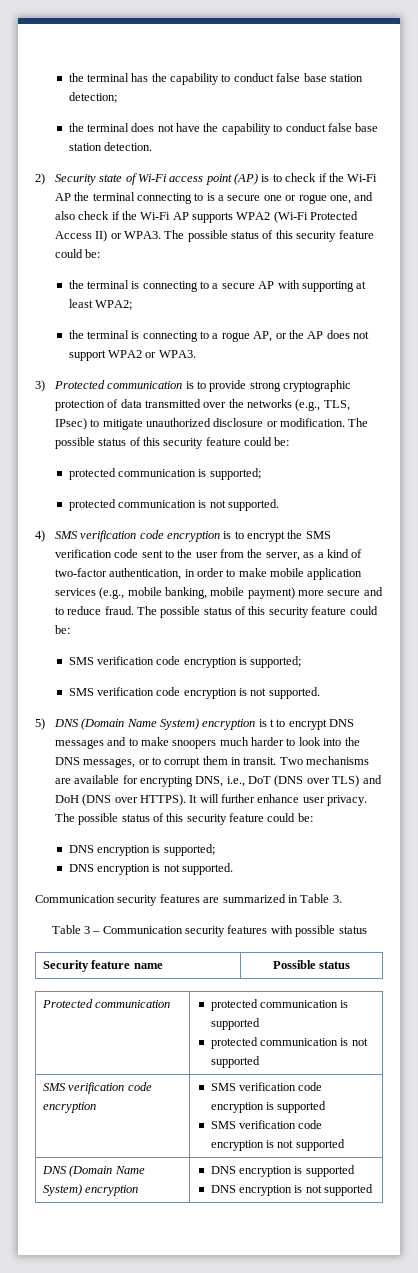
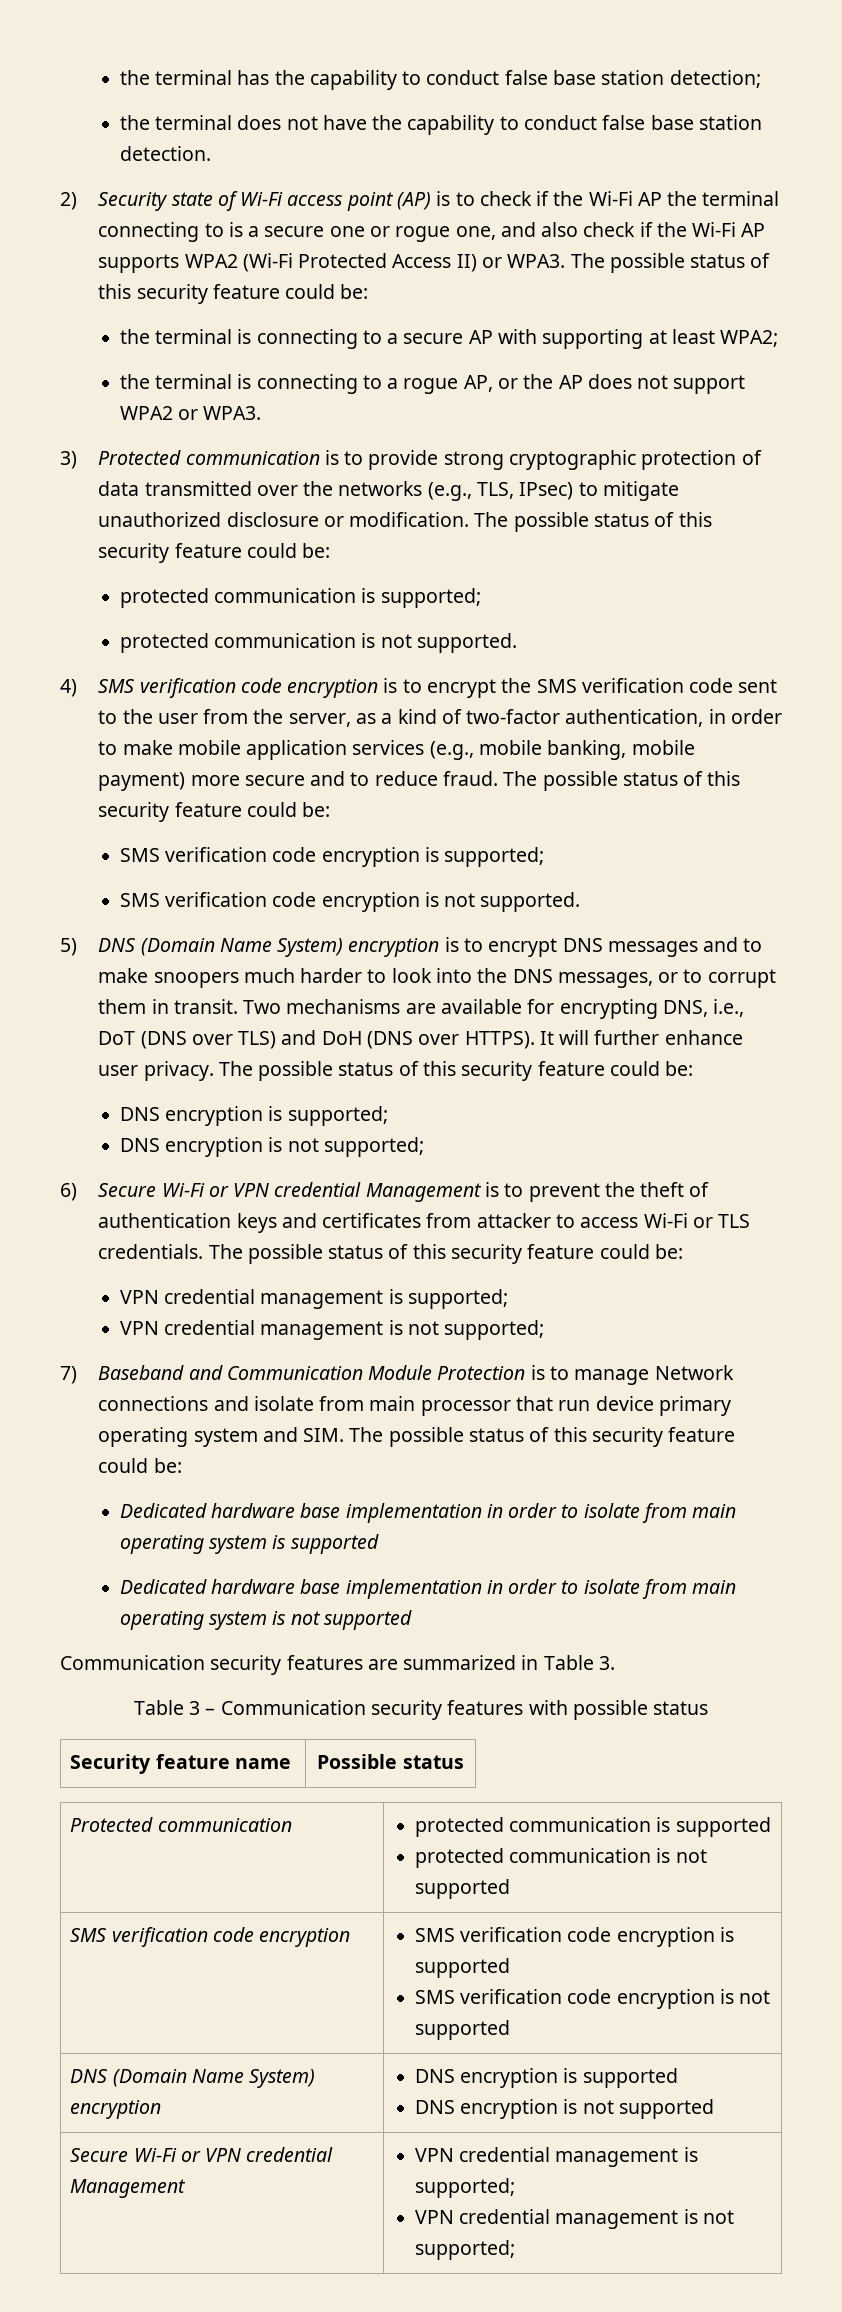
[270,719,275,727] t -> (459, 944) none
[182,863,234,875] supported. -> [323,1137,424,1157] [60,1182,710,1202] [98,1213,751,1233] [98,1244,683,1264] [119,1289,508,1309] [119,1320,545,1340] [60,1365,734,1385] [98,1396,731,1416] [98,1427,736,1447] [98,1458,182,1473] [119,1503,737,1523] [119,1534,379,1554] [119,1579,737,1599] [119,1610,412,1630] supported; // 6) Secure Wi-Fi or VPN credential Management is to prevent the theft of authentication keys and certificates from attacker to access Wi-Fi or TLS credentials. The possible status of this security feature could be: // VPN credential management is supported; // VPN credential management is not supported; // 7) Baseband and Communication Module Protection is to manage Network connections and isolate from main processor that run device primary operating system and SIM. The possible status of this security feature could be: // Dedicated hardware base implementation in order to isolate from main operating system is supported // Dedicated hardware base implementation in order to isolate from main operating system is not supported
(374, 1190) none -> [70,2147,334,2162] [70,2179,187,2198] [414,2147,698,2167] [414,2178,515,2198] [414,2209,734,2229] [414,2240,515,2260] // Secure Wi-Fi or VPN credential Management | VPN credential management is supported; // VPN credential management is not supported;

